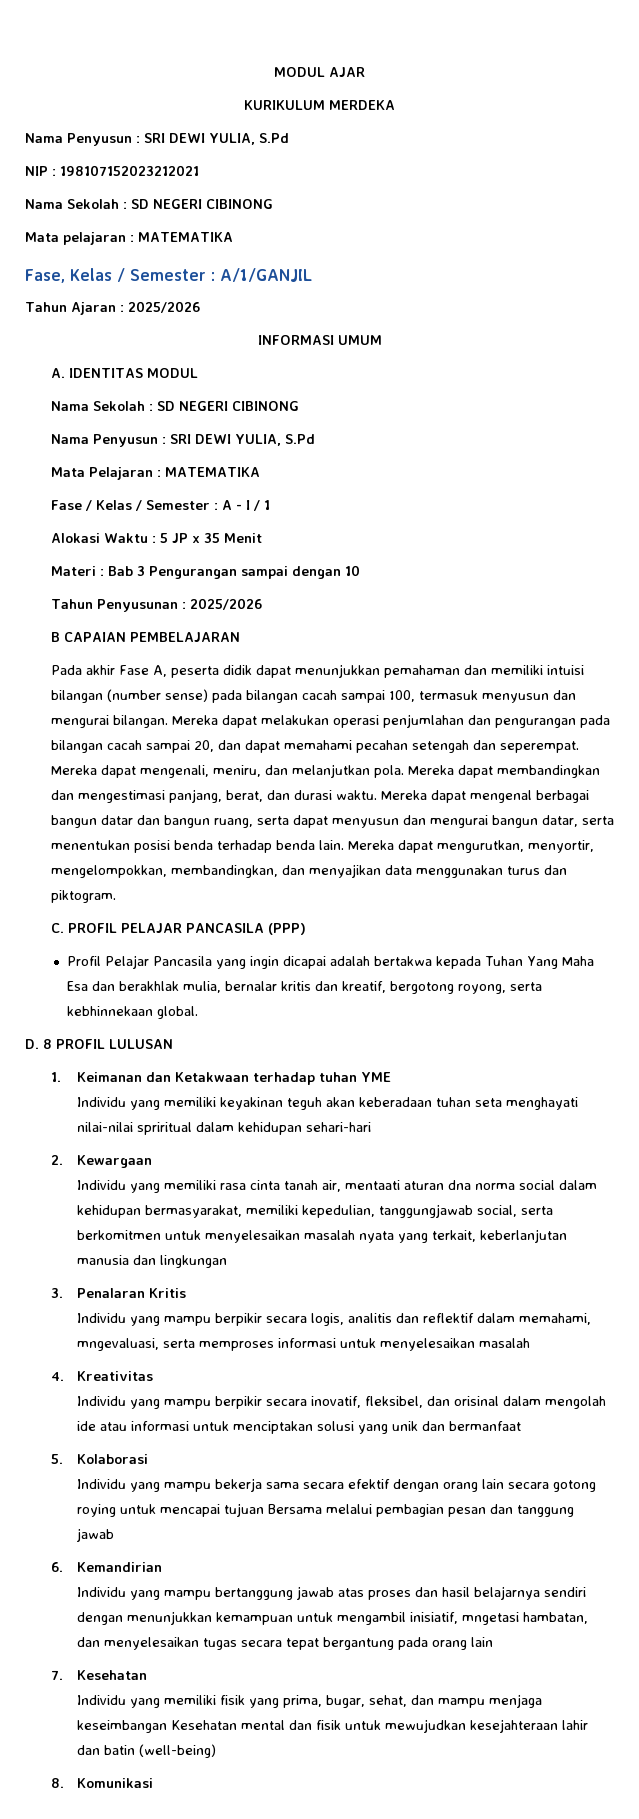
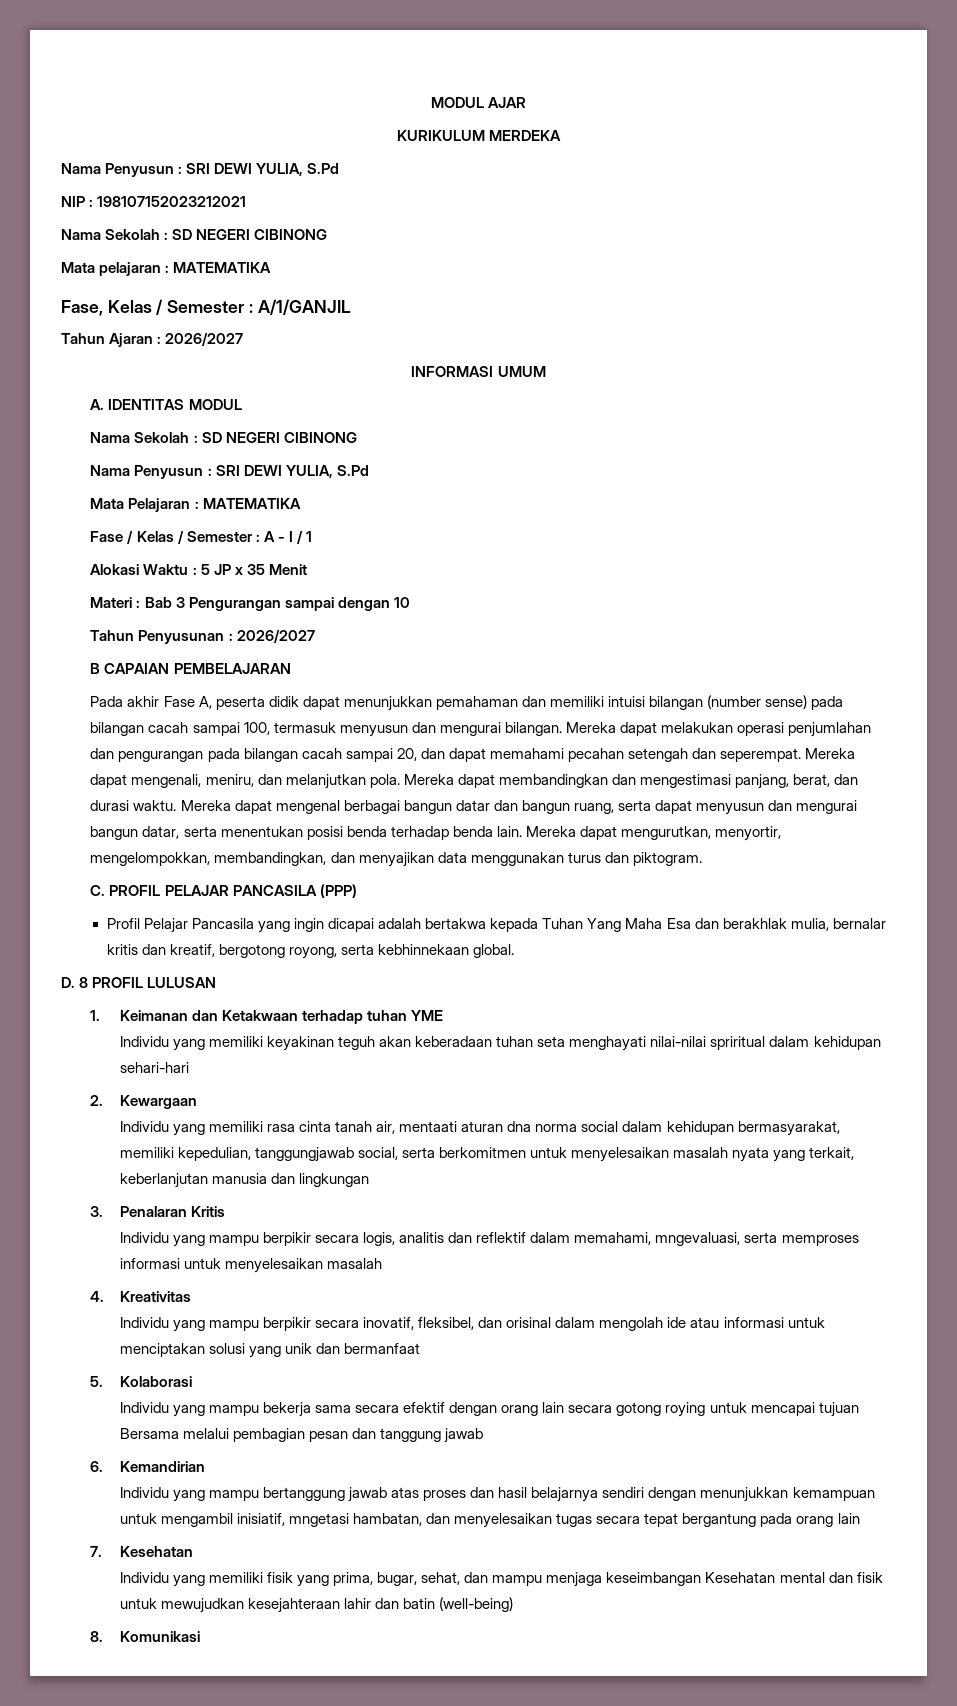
[127,301,200,313] 2025/2026 -> [165,332,244,346] 2026/2027
[189,598,262,610] 2025/2026 -> [236,629,315,643] 2026/2027

